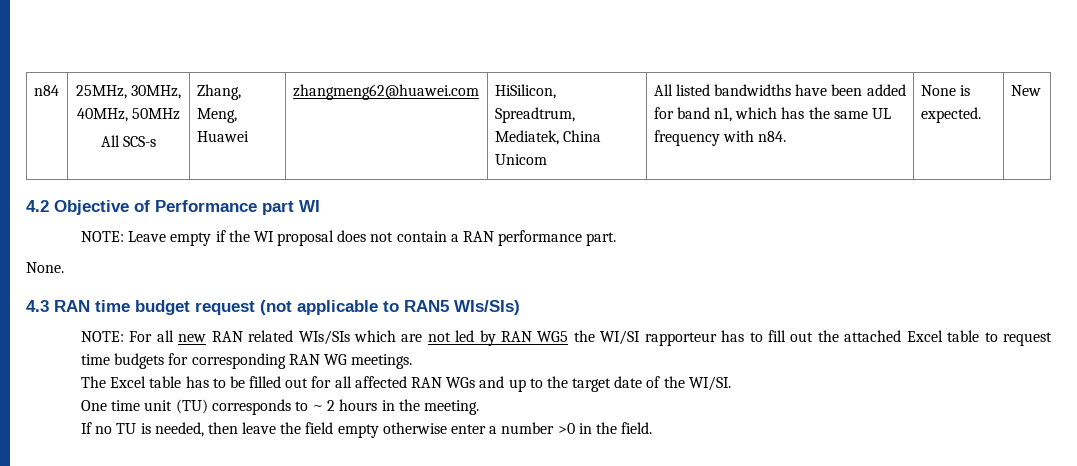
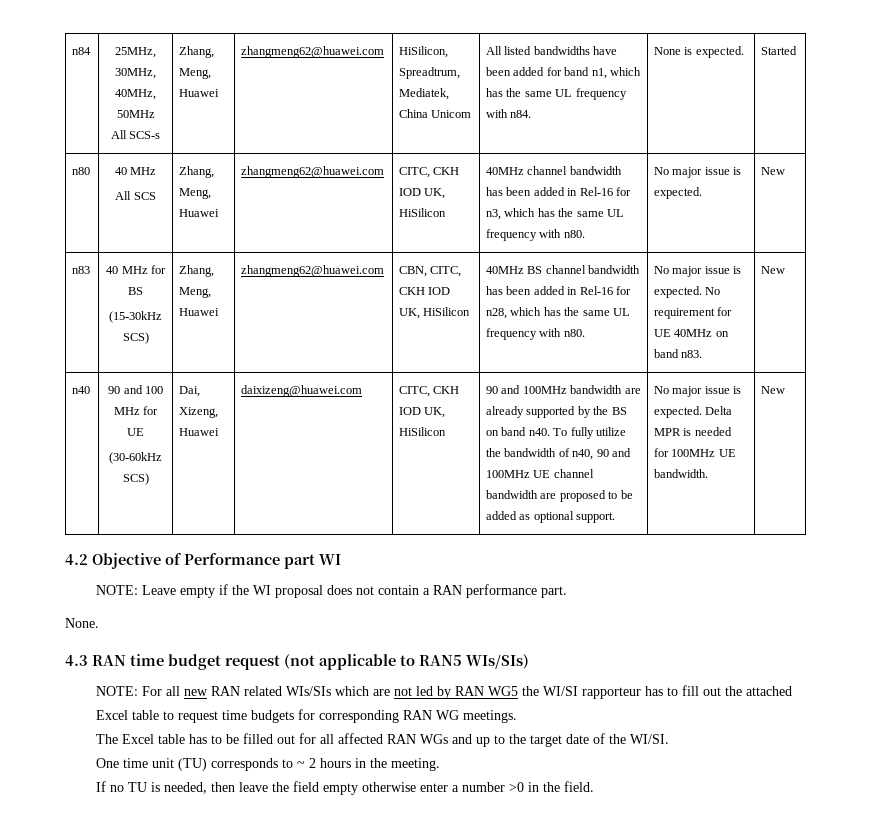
(981, 115) none -> [761,46,798,55] [72,167,91,175] [114,167,157,175] [115,191,156,200] [179,166,215,178] [179,188,212,199] [179,209,220,217] [241,166,385,178] [399,167,460,178] [399,188,446,199] [399,208,447,217] [486,166,622,175] [486,187,631,196] [486,208,624,220] [486,229,585,241] [654,167,742,178] [654,187,703,199] [761,167,786,175] [72,266,91,274] [106,265,166,274] [128,287,143,295] [109,311,162,323] [122,332,149,344] [179,265,215,277] [179,287,212,298] [179,308,220,316] [241,265,385,277] [399,266,462,277] [399,287,451,295] [399,307,471,319] [486,265,641,274] [486,286,631,295] [486,307,630,319] [486,328,585,340] [654,266,742,277] [654,286,721,298] [654,307,733,319] [654,329,729,337] [654,349,703,358] [761,266,786,274] [72,386,91,394] [108,385,163,394] [113,406,159,415] [127,428,144,436] [109,452,162,464] [122,473,149,485] [179,386,201,397] [179,407,219,418] [179,428,220,436] [241,385,363,397] [399,386,460,397] [399,407,446,418] [399,427,447,436] [486,385,641,394] [486,406,627,418] [486,427,626,439] [486,448,631,460] [486,469,594,478] [486,490,633,502] [486,511,616,523] [654,386,742,397] [654,406,733,418] [654,427,732,436] [654,448,736,457] [654,469,709,478] | Started // n80 | 40 MHz // All SCS | Zhang, Meng, Huawei | zhangmeng62@huawei.com | CITC, CKH IOD UK, HiSilicon | 40MHz channel bandwidth has been added in Rel-16 for n3, which has the same UL frequency with n80. | No major issue is expected. | New // n83 | 40 MHz for BS // (15-30kHz SCS) | Zhang, Meng, Huawei | zhangmeng62@huawei.com | CBN, CITC, CKH IOD UK, HiSilicon | 40MHz BS channel bandwidth has been added in Rel-16 for n28, which has the same UL frequency with n80. | No major issue is expected. No requirement for UE 40MHz on band n83. | New // n40 | 90 and 100 MHz for UE // (30-60kHz SCS) | Dai, Xizeng, Huawei | daixizeng@huawei.com | CITC, CKH IOD UK, HiSilicon | 90 and 100MHz bandwidth are already supported by the BS on band n40. To fully utilize the bandwidth of n40, 90 and 100MHz UE channel bandwidth are proposed to be added as optional support. | No major issue is expected. Delta MPR is needed for 100MHz UE bandwidth.

